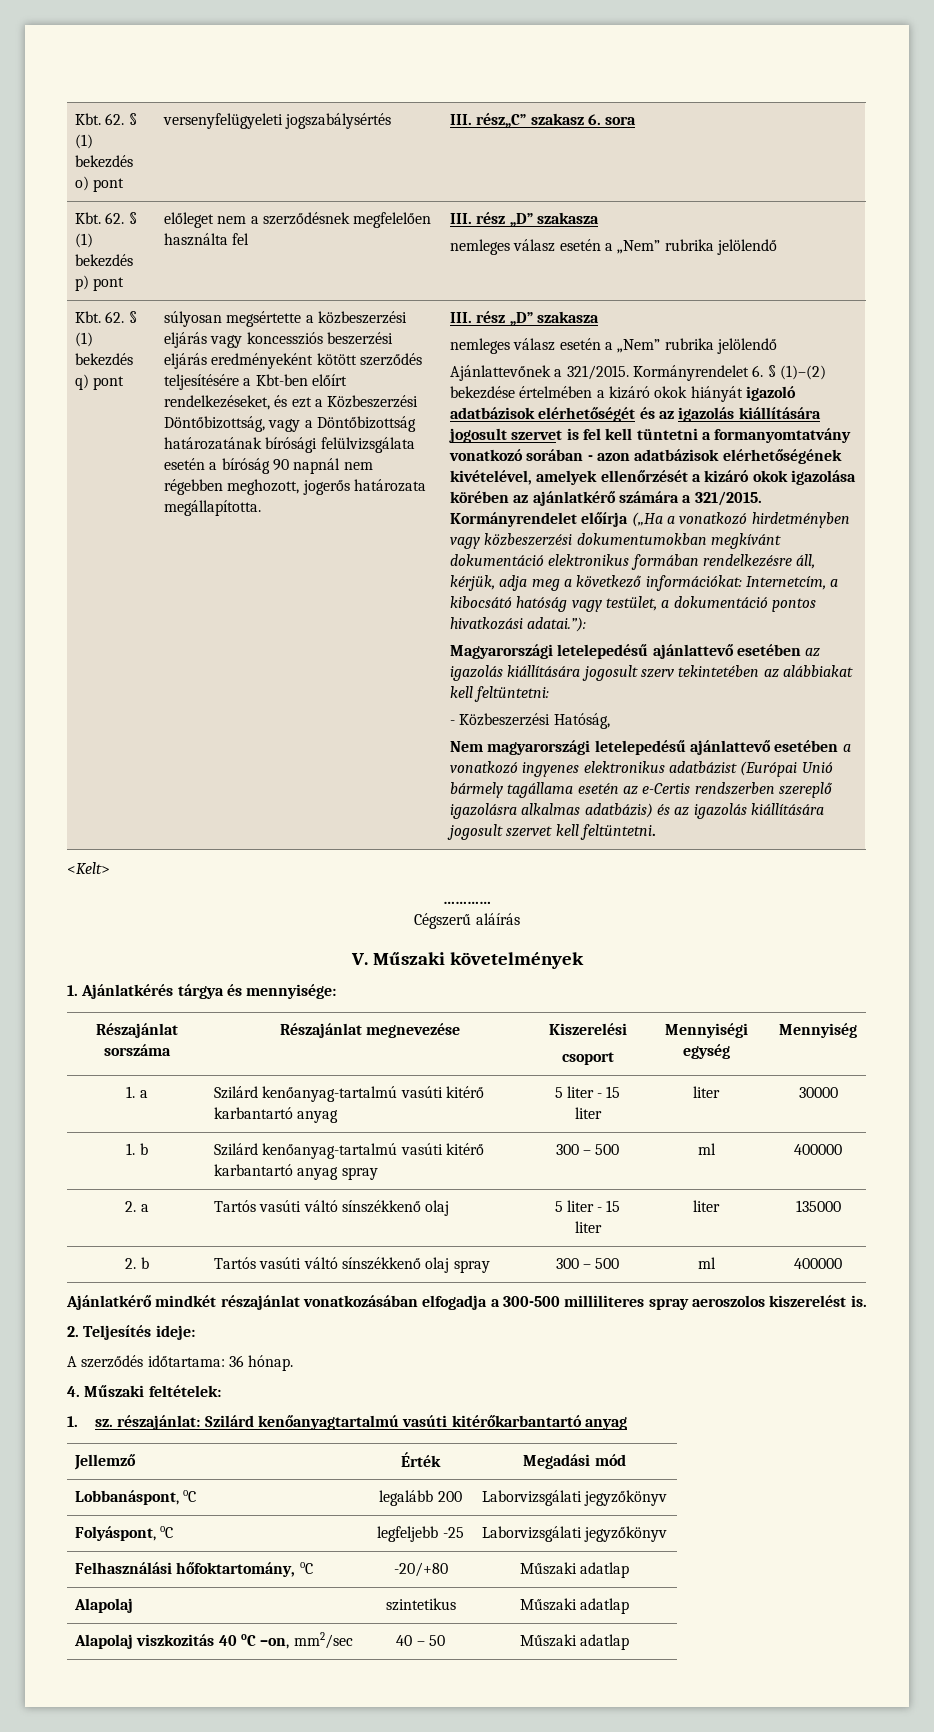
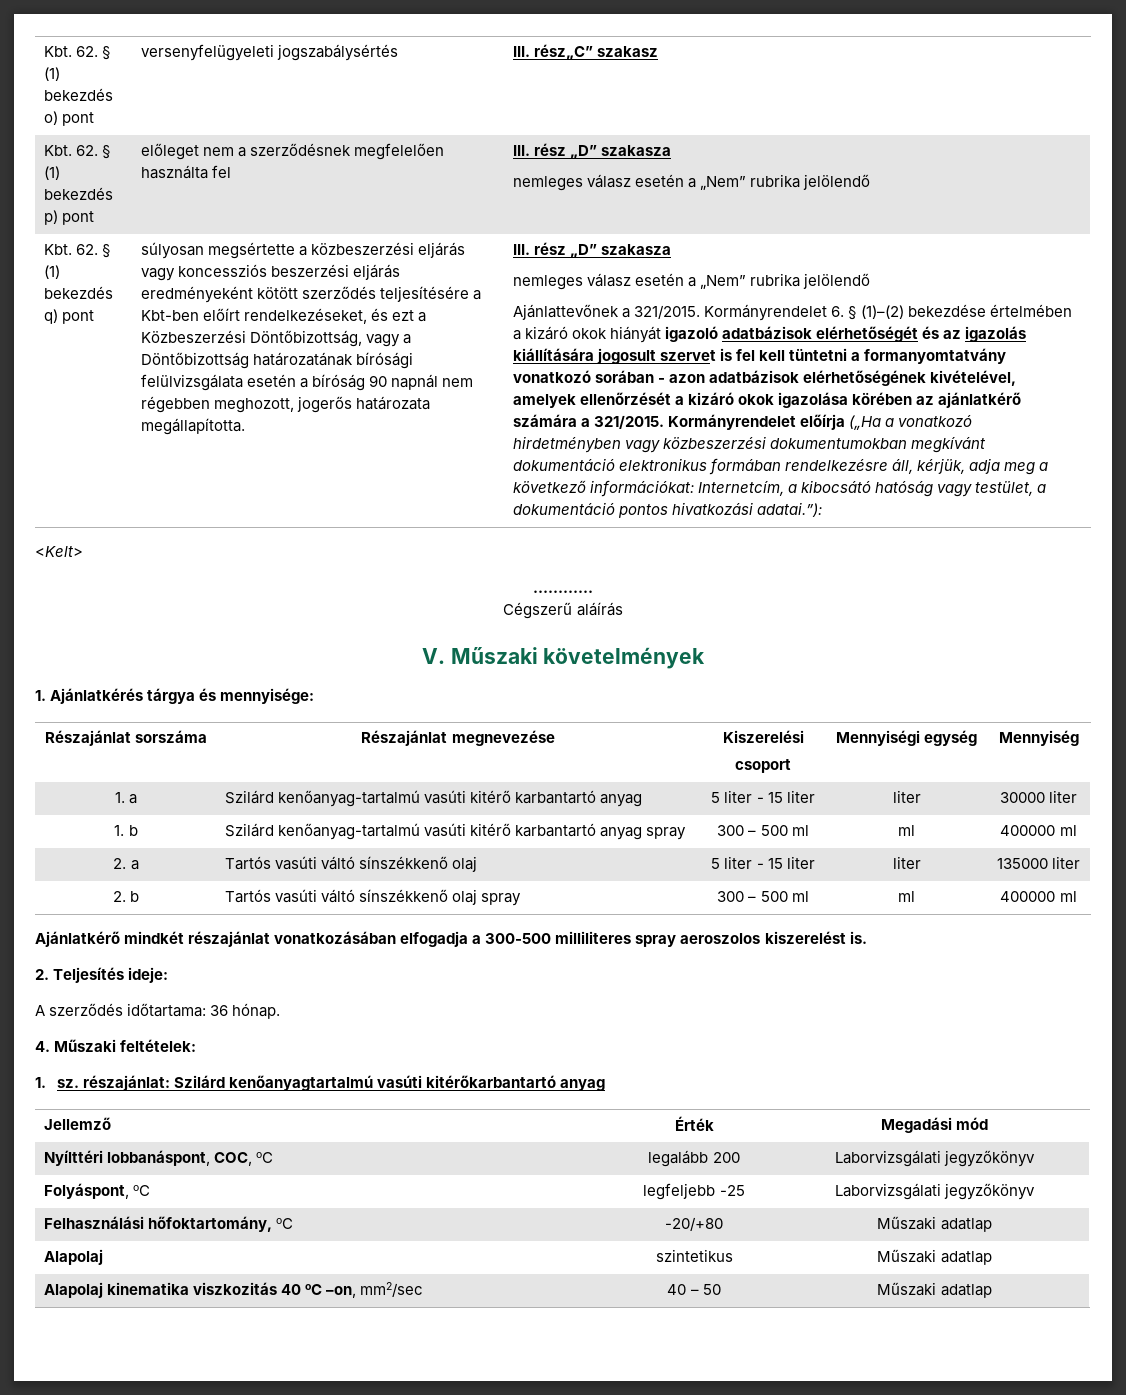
[587,114,637,125] 6. sora -> (659, 51) none
[450,644,821,659] [450,665,853,681] [450,686,550,702] [450,713,610,729] [450,740,851,755] [450,761,833,777] [450,782,832,798] [450,803,824,819] [447,824,656,840] // Magyarországi letelepedésű ajánlattevő esetében az igazolás kiállítására jogosult szerv tekintetében az alábbiakat kell feltüntetni: // - Közbeszerzési Hatóság, // Nem magyarországi letelepedésű ajánlattevő esetében a vonatkozó ingyenes elektronikus adatbázist (Európai Unió bármely tagállama esetén az e-Certis rendszerben szereplő igazolásra alkalmas adatbázis) és az igazolás kiállítására jogosult szervet kell feltüntetni. -> (823, 509) none
(838, 1092) none -> [1049,790,1078,803] liter
[697,1143,716,1155] [794,1144,842,1155] | ml | 400000 -> [791,825,809,836] [898,825,915,836] [1000,825,1077,836] ml | ml | 400000 ml
(841, 1206) none -> [1052,856,1081,869] liter
[697,1257,716,1269] [794,1258,842,1269] | ml | 400000 -> [791,891,809,902] [898,891,915,902] [1000,891,1077,902] ml | ml | 400000 ml
[75,1490,180,1505] Lobbanáspont, -> [43,1150,253,1166] Nyílttéri lobbanáspont, COC,
(134, 1641) none -> [107,1282,190,1295] kinematika

